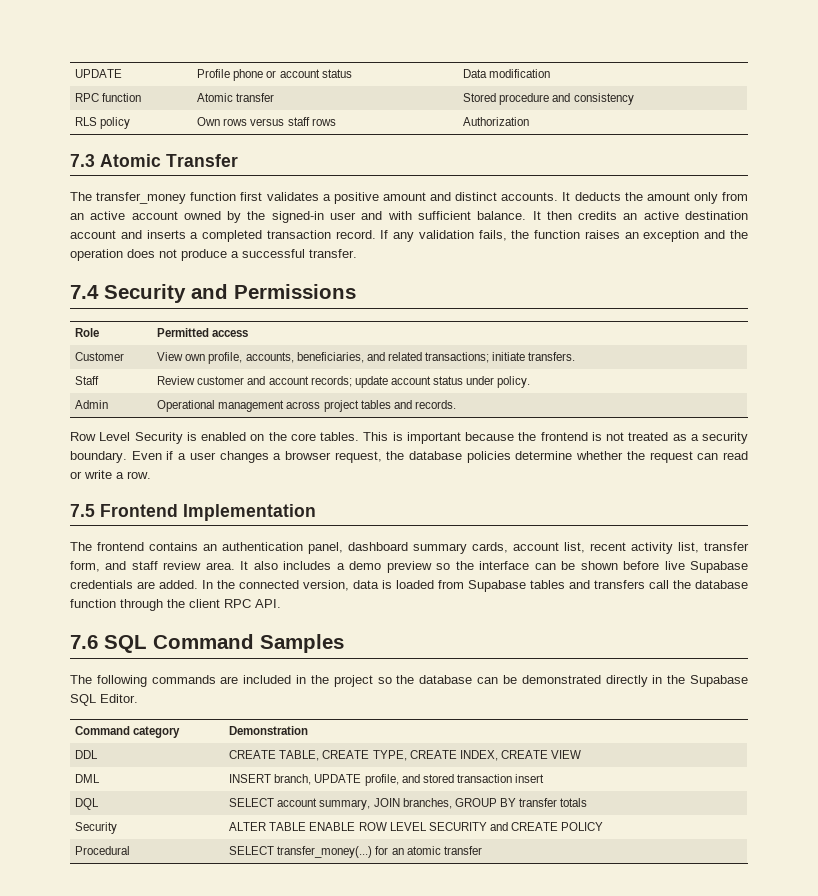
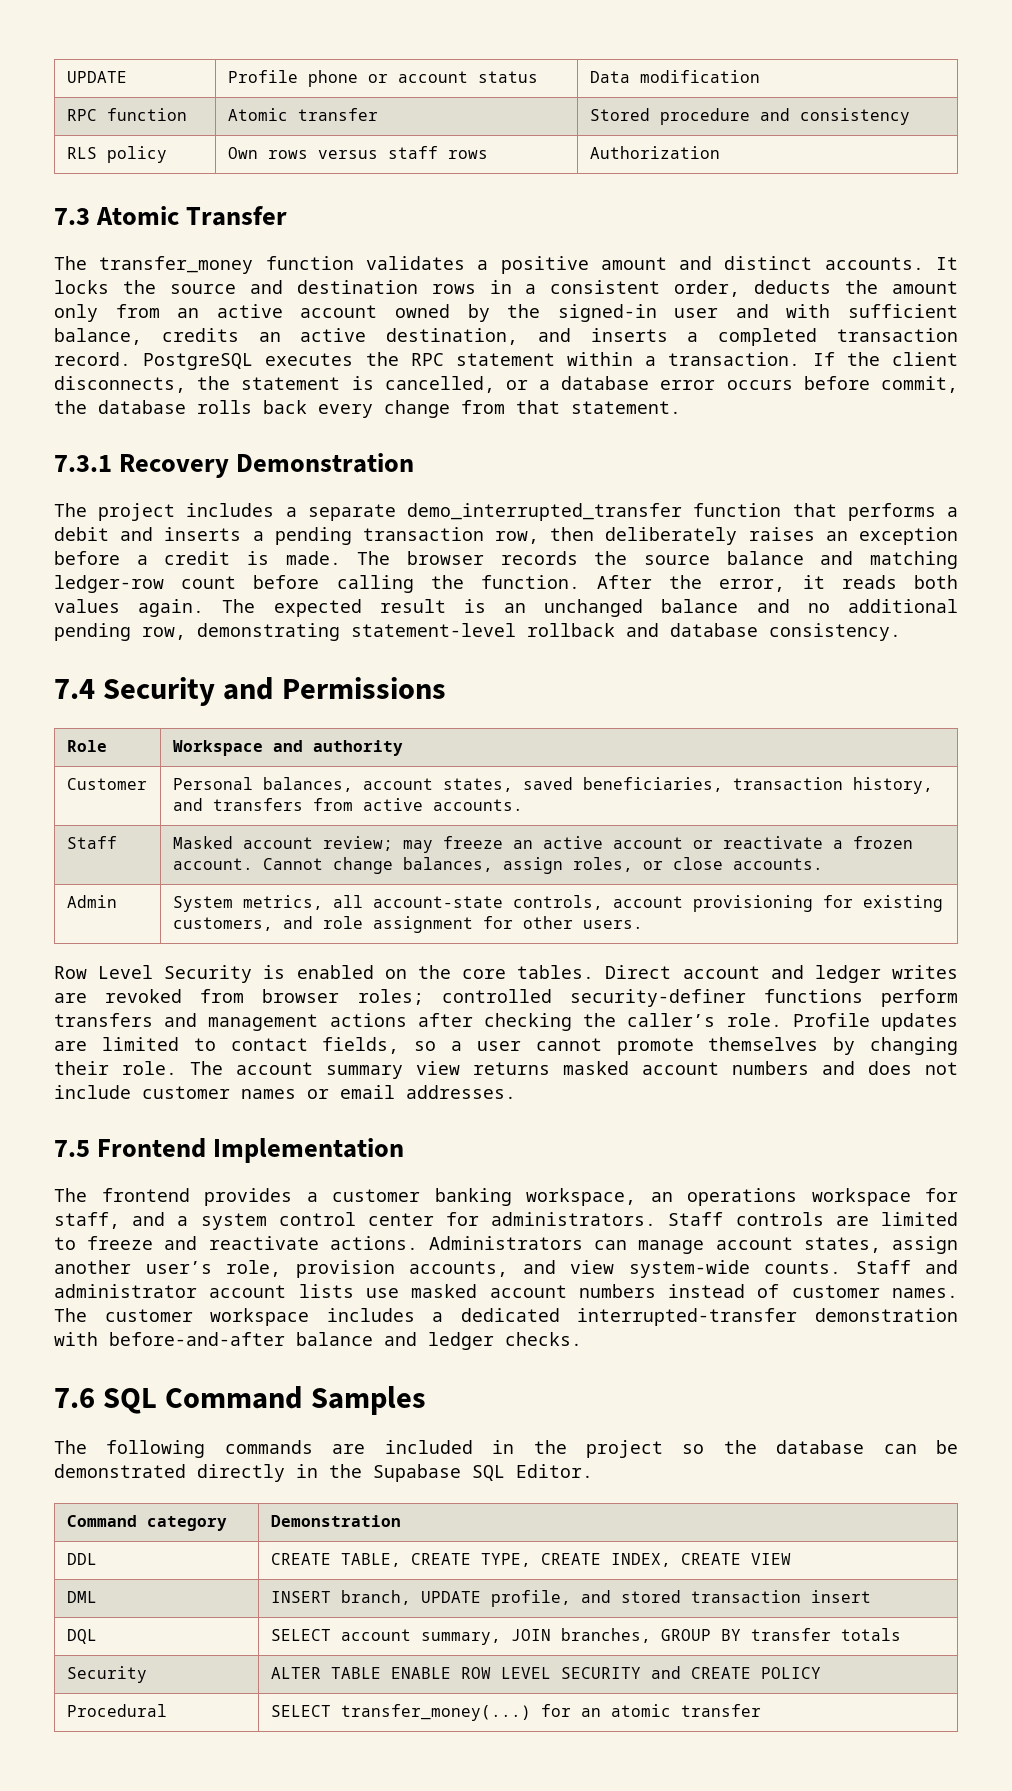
[240,192,263,201] first -> (354, 263) none
(571, 196) none -> [54,280,741,297] locks the source and destination rows in a consistent order,
[477,211,572,220] balance. It then -> [54,328,142,345] balance,
[685,211,748,220] [70,230,116,239] destination account -> [386,328,519,345] destination,
[380,230,748,242] [70,249,357,261] If any validation fails, the function raises an exception and the operation does not produce a successful transfer. -> [143,352,958,370] [54,376,958,393] [54,400,681,418] [54,453,415,478] [54,503,958,521] [54,527,958,545] [54,551,958,569] [54,575,958,593] [54,599,958,617] [54,623,901,641] PostgreSQL executes the RPC statement within a transaction. If the client disconnects, the statement is cancelled, or a database error occurs before commit, the database rolls back every change from that statement. // 7.3.1 Recovery Demonstration // The project includes a separate demo_interrupted_transfer function that performs a debit and inserts a pending transaction row, then deliberately raises an exception before a credit is made. The browser records the source balance and matching ledger-row count before calling the function. After the error, it reads both values again. The expected result is an unchanged balance and no additional pending row, demonstrating statement-level rollback and database consistency.
[157,328,249,337] [75,352,125,361] [157,352,576,364] [75,376,100,385] [157,376,531,388] [75,400,109,409] [157,400,456,412] Permitted access // Customer | View own profile, accounts, beneficiaries, and related transactions; initiate transfers. // Staff | Review customer and account records; update account status under policy. // Admin | Operational management across project tables and records. -> [172,740,403,756] [66,778,147,790] [172,777,933,794] [172,798,523,811] [66,836,117,849] [172,836,913,853] [172,857,823,874] [66,895,117,908] [172,895,943,912] [172,916,643,933] Workspace and authority // Customer | Personal balances, account states, saved beneficiaries, transaction history, and transfers from active accounts. // Staff | Masked account review; may freeze an active account or reactivate a frozen account. Cannot change balances, assign roles, or close accounts. // Admin | System metrics, all account-state controls, account provisioning for existing customers, and role assignment for other users.
[363,432,748,444] [70,451,749,463] [70,470,151,479] This is important because the frontend is not treated as a security boundary. Even if a user changes a browser request, the database policies determine whether the request can read or write a row. -> [605,965,959,983] [54,989,958,1007] [54,1013,959,1031] [54,1037,959,1055] [54,1061,958,1079] [54,1085,516,1099] Direct account and ledger writes are revoked from browser roles; controlled security-definer functions perform transfers and management actions after checking the caller’s role. Profile updates are limited to contact fields, so a user cannot promote themselves by changing their role. The account summary view returns masked account numbers and does not include customer names or email addresses.
[149,542,749,554] [70,561,749,573] [70,580,748,592] [70,599,281,611] contains an authentication panel, dashboard summary cards, account list, recent activity list, transfer form, and staff review area. It also includes a demo preview so the interface can be shown before live Supabase credentials are added. In the connected version, data is loaded from Supabase tables and transfers call the database function through the client RPC API. -> [204,1188,958,1206] [54,1212,958,1230] [54,1236,959,1254] [54,1260,958,1278] [54,1284,958,1298] [54,1308,958,1326] [54,1332,582,1350] provides a customer banking workspace, an operations workspace for staff, and a system control center for administrators. Staff controls are limited to freeze and reactivate actions. Administrators can manage account states, assign another user’s role, provision accounts, and view system-wide counts. Staff and administrator account lists use masked account numbers instead of customer names. The customer workspace includes a dedicated interrupted-transfer demonstration with before-and-after balance and ledger checks.

